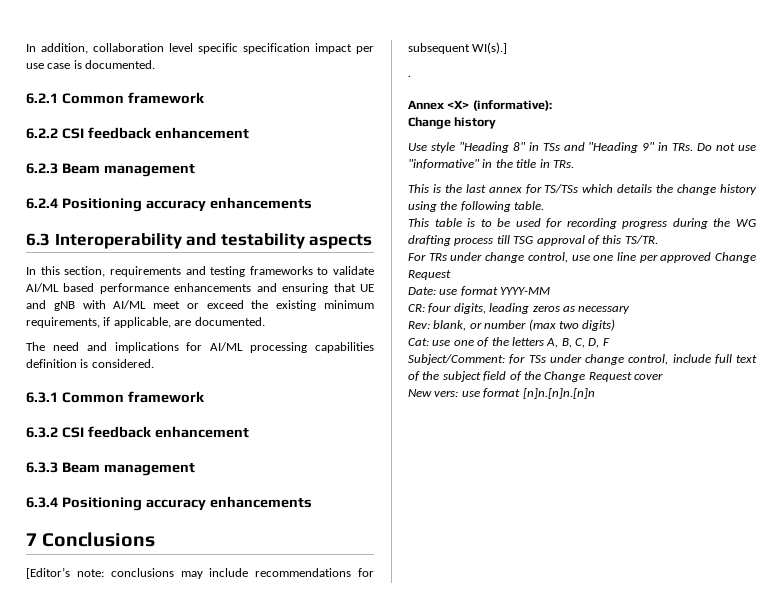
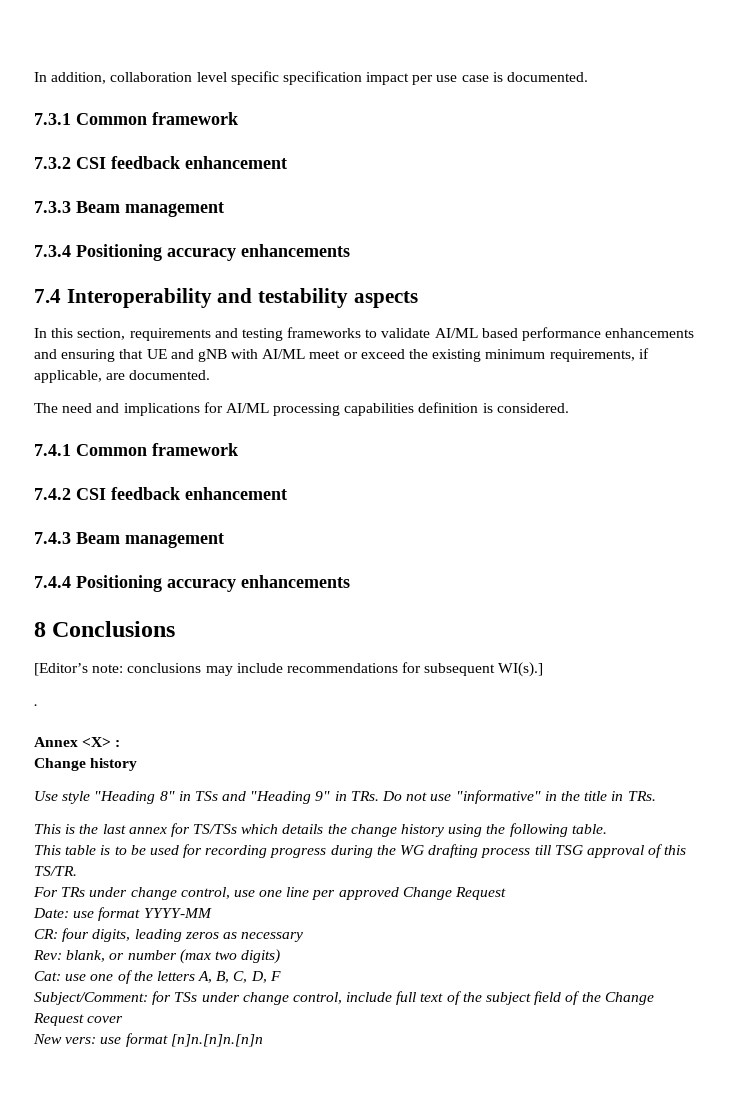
[26,92,205,104] [26,127,249,139] [26,163,195,177] [26,197,312,212] [26,233,50,246] 6.2.1 Common framework // 6.2.2 CSI feedback enhancement // 6.2.3 Beam management // 6.2.4 Positioning accuracy enhancements // 6.3 -> [34,112,238,125] [34,156,287,169] [34,201,224,217] [34,244,350,261] [34,289,61,303] 7.3.1 Common framework // 7.3.2 CSI feedback enhancement // 7.3.3 Beam management // 7.3.4 Positioning accuracy enhancements // 7.4
[26,391,205,403] [26,426,249,438] [26,462,195,476] [26,496,312,511] [26,533,37,546] 6.3.1 Common framework // 6.3.2 CSI feedback enhancement // 6.3.3 Beam management // 6.3.4 Positioning accuracy enhancements // 7 -> [34,443,238,456] [34,487,287,500] [34,532,224,548] [34,575,350,592] [34,622,46,637] 7.4.1 Common framework // 7.4.2 CSI feedback enhancement // 7.4.3 Beam management // 7.4.4 Positioning accuracy enhancements // 8
[472,100,552,111] (informative): -> [115,740,121,747] :

